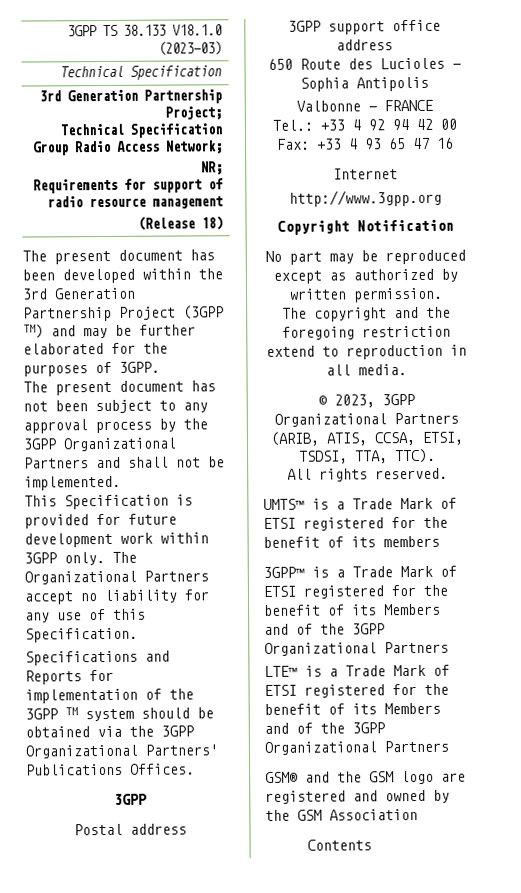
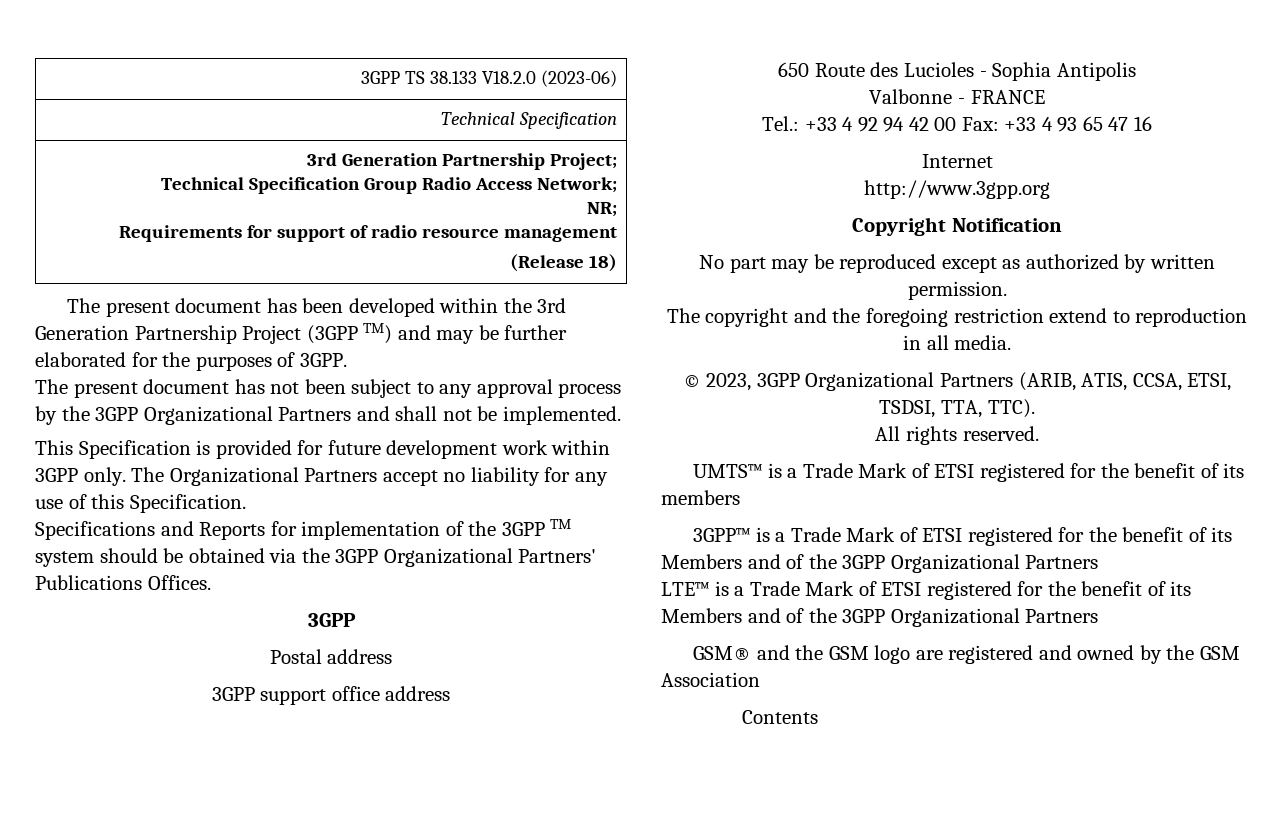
[171,24,222,36] [157,41,222,56] V18.1.0 (2023-03) -> [481,70,617,87] V18.2.0 (2023-06)

